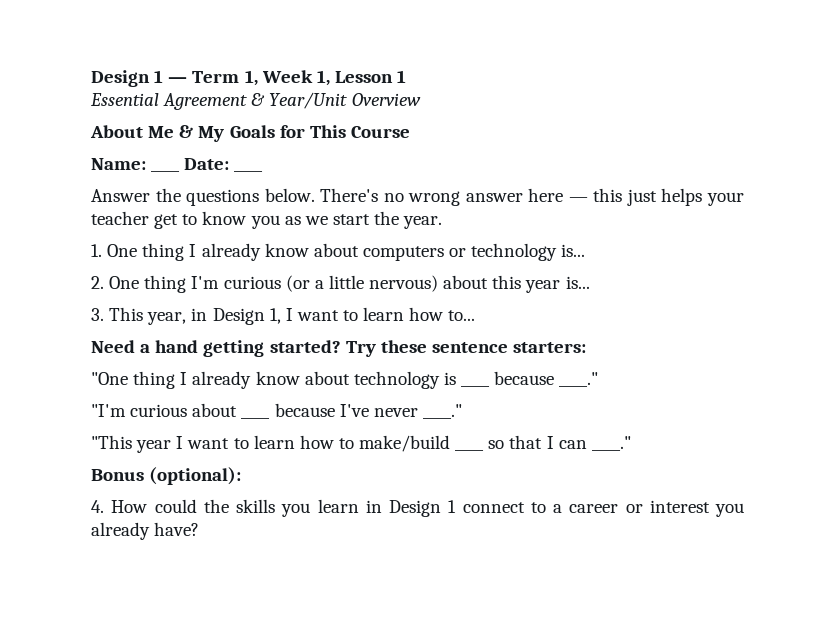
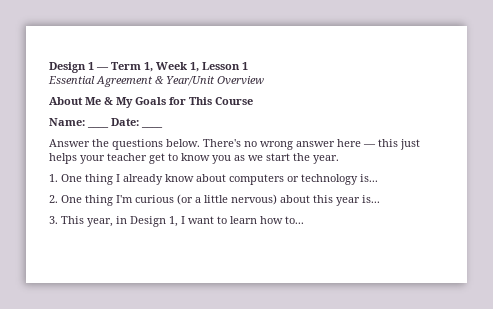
[91,340,587,357] [91,371,456,389] [461,385,491,387] [494,371,599,387] [91,403,238,417] [241,417,271,419] [274,403,462,419] [91,435,485,453] [488,435,631,451] [91,467,242,485] [91,499,744,517] [91,522,200,540] // Need a hand getting started? Try these sentence starters: // "One thing I already know about technology is ____ because ____." // "I'm curious about ____ because I've never ____." // "This year I want to learn how to make/build ____ so that I can ____." // Bonus (optional): // 4. How could the skills you learn in Design 1 connect to a career or interest you already have? -> (304, 220) none

